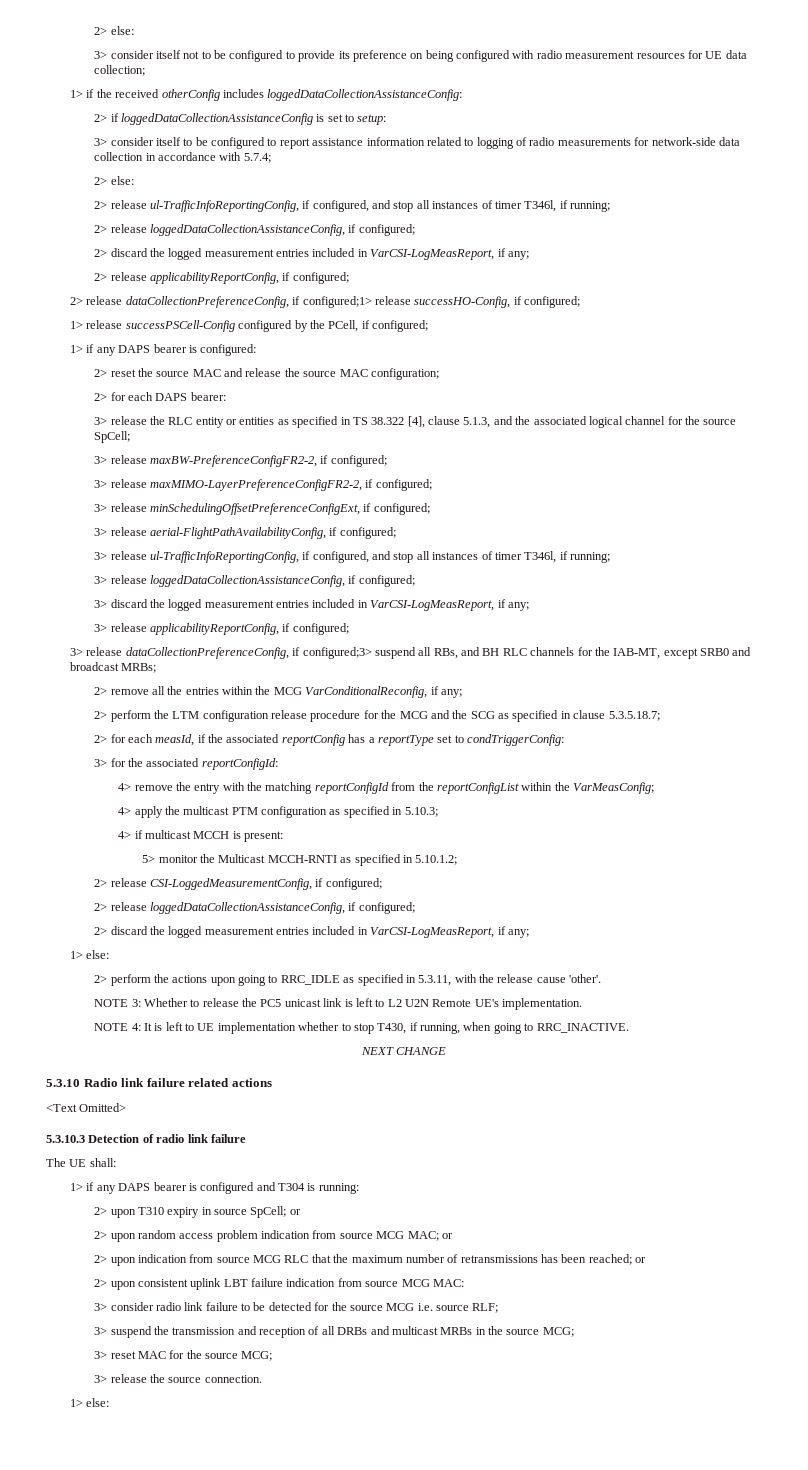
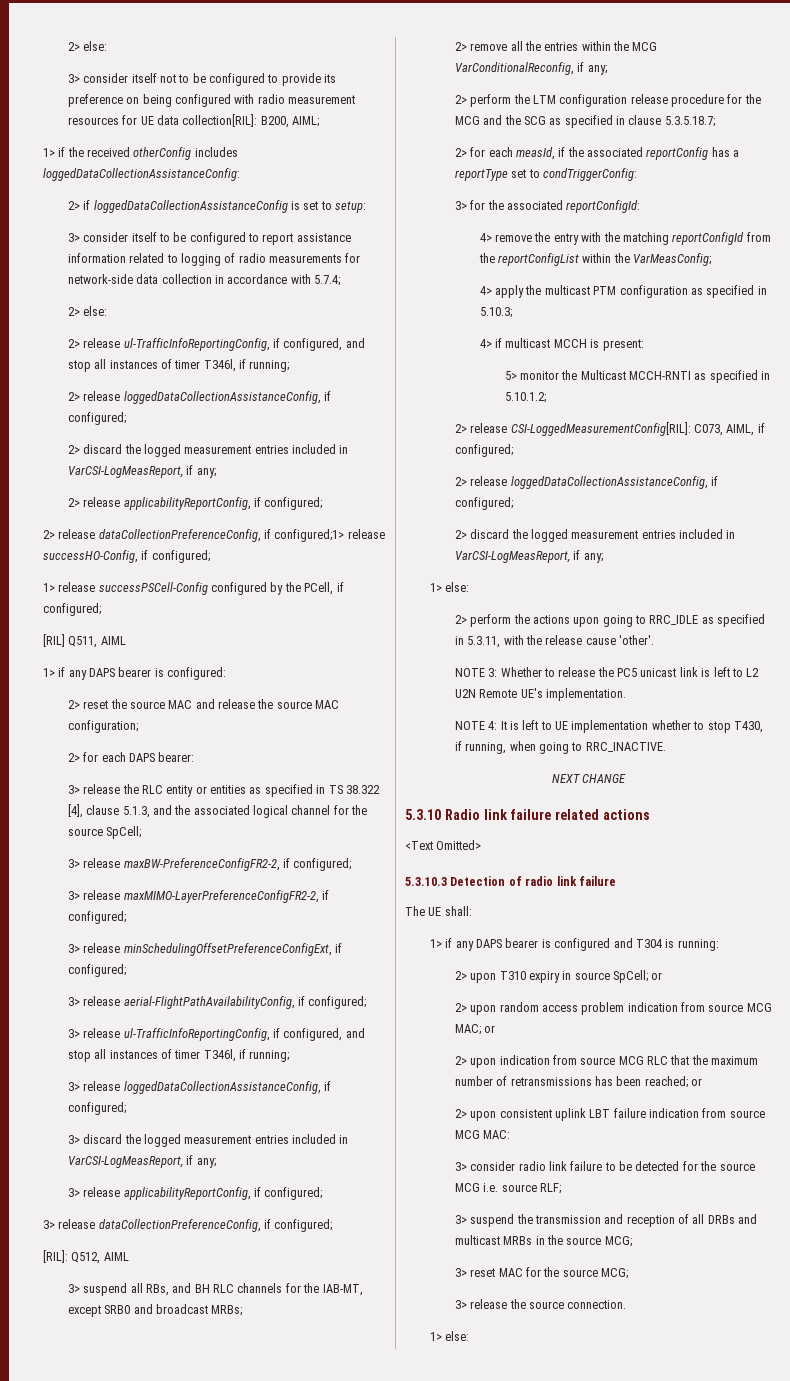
[94,65,146,76] collection; -> [182,114,320,128] collection[RIL]: B200, AIML;
(429, 326) none -> [42,634,126,648] // [RIL] Q511, AIML
[302,647,372,659] configured;3> -> [274,1219,333,1232] [42,1250,129,1264] [67,1284,80,1293] configured; // [RIL]: Q512, AIML // 3>
[149,878,312,890] CSI-LoggedMeasurementConfig, -> [510,422,755,436] CSI-LoggedMeasurementConfig[RIL]: C073, AIML,

